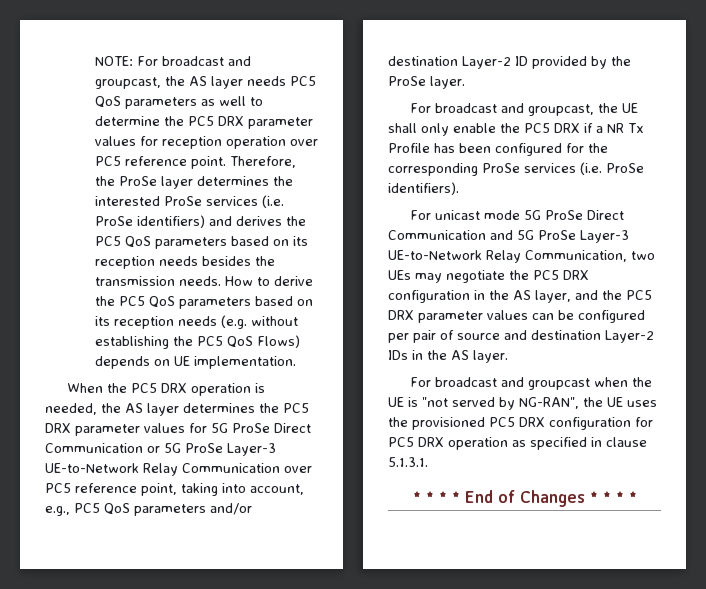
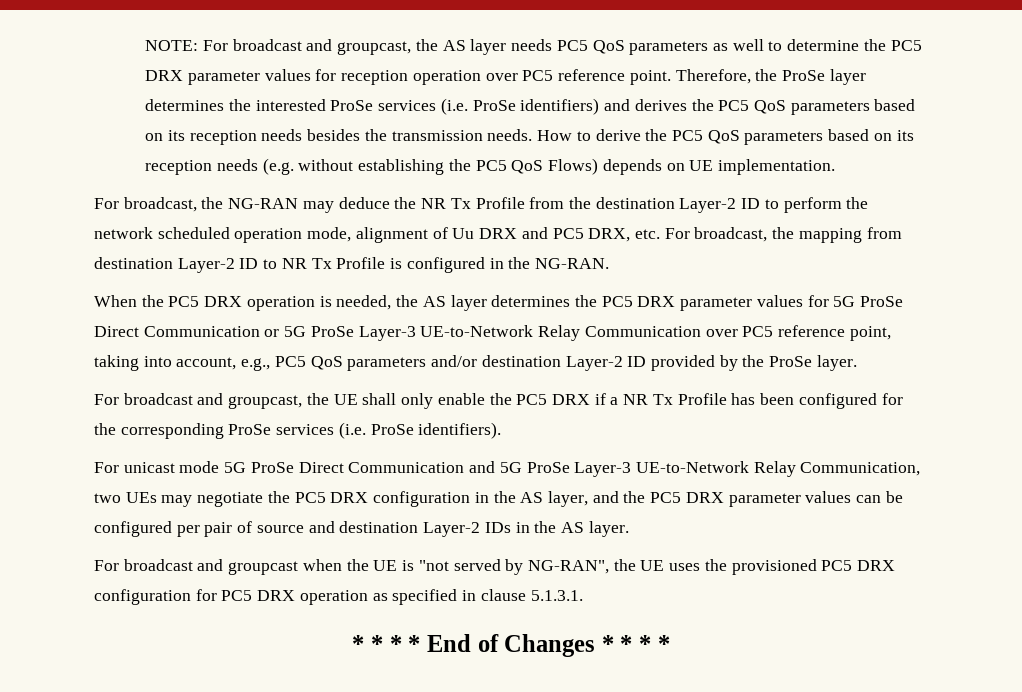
(296, 362) none -> [94,197,869,213] [94,227,902,243] [94,257,609,273] // For broadcast, the NG-RAN may deduce the NR Tx Profile from the destination Layer-2 ID to perform the network scheduled operation mode, alignment of Uu DRX and PC5 DRX, etc. For broadcast, the mapping from destination Layer-2 ID to NR Tx Profile is configured in the NG-RAN.

